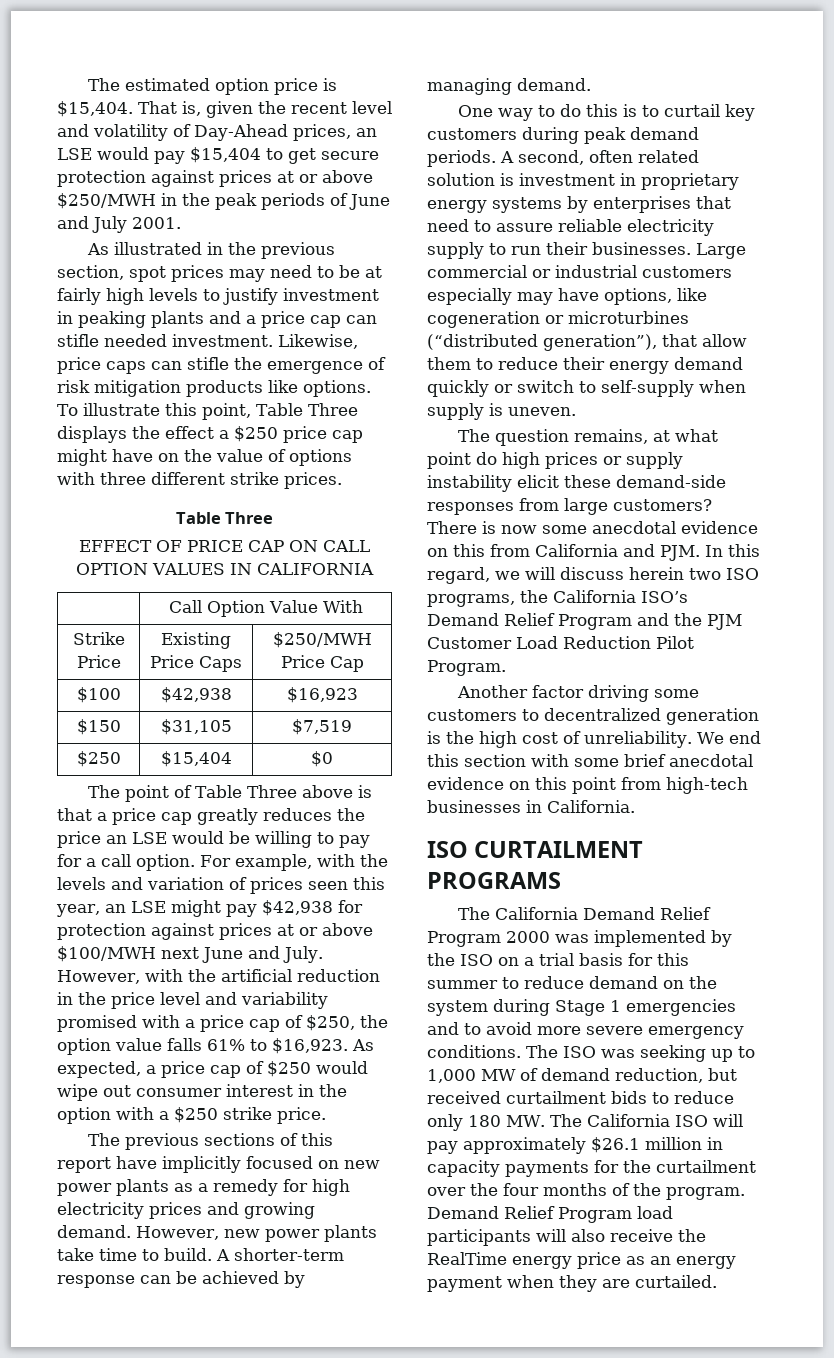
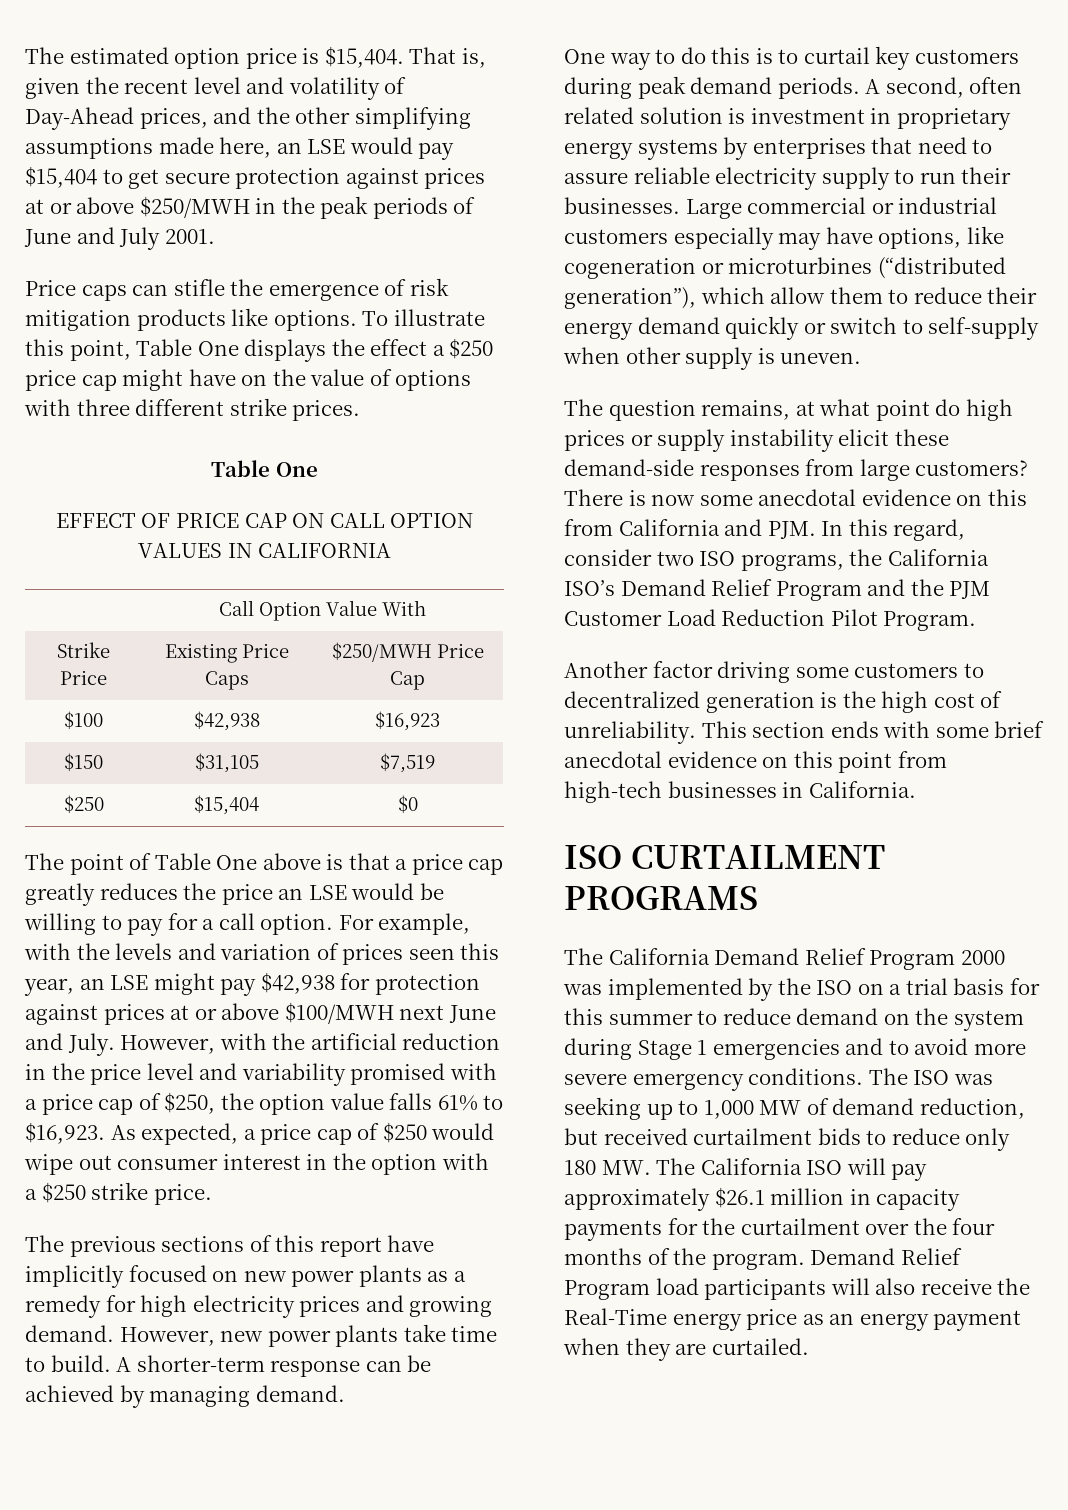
(351, 132) none -> [213,107,471,130] [25,137,272,159] and the other simplifying assumptions made here,
[87,242,336,259] [57,265,382,282] [57,288,379,305] [57,311,377,328] [57,334,358,349] [57,357,101,374] As illustrated in the previous section, spot prices may need to be at fairly high levels to justify investment in peaking plants and a price cap can stifle needed investment. Likewise, price -> [25,280,76,296] Price
[307,403,358,416] Three -> [197,341,239,356] One
[225,512,274,524] Three -> [275,462,318,477] One
[247,785,298,798] Three -> [216,855,258,870] One
[662,334,697,347] that -> [700,287,765,304] which
(746, 386) none -> [625,347,681,364] other
[495,567,684,580] we will discuss herein -> [564,549,652,566] consider
[696,731,761,744] [427,754,526,767] We end this section -> [701,721,879,738] This section ends
[427,1252,507,1265] RealTime -> [564,1308,667,1325] Real-Time

